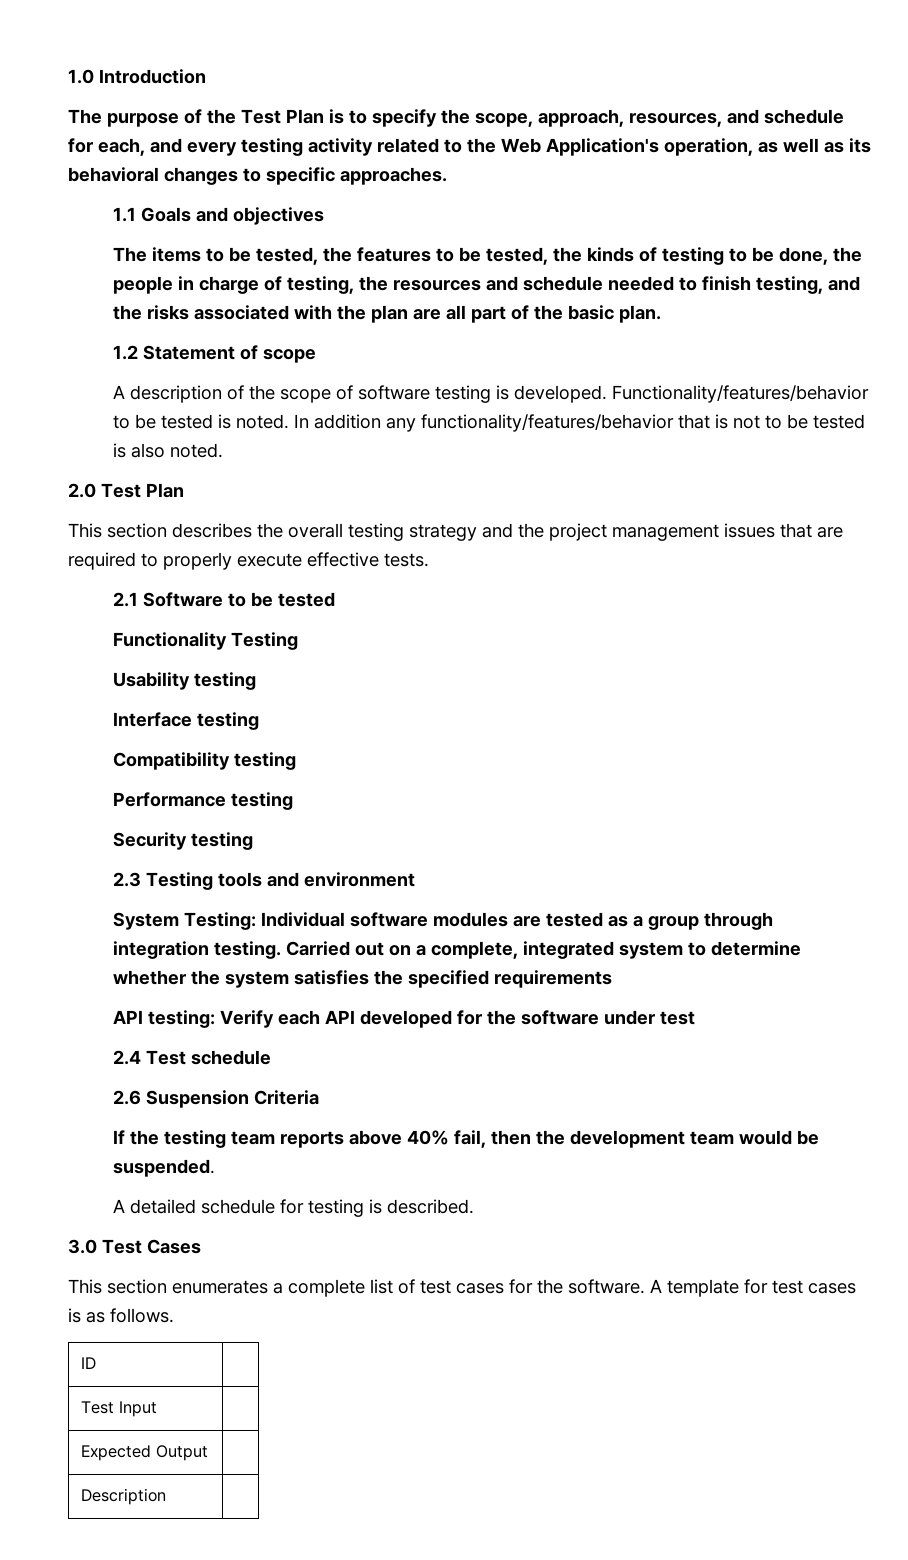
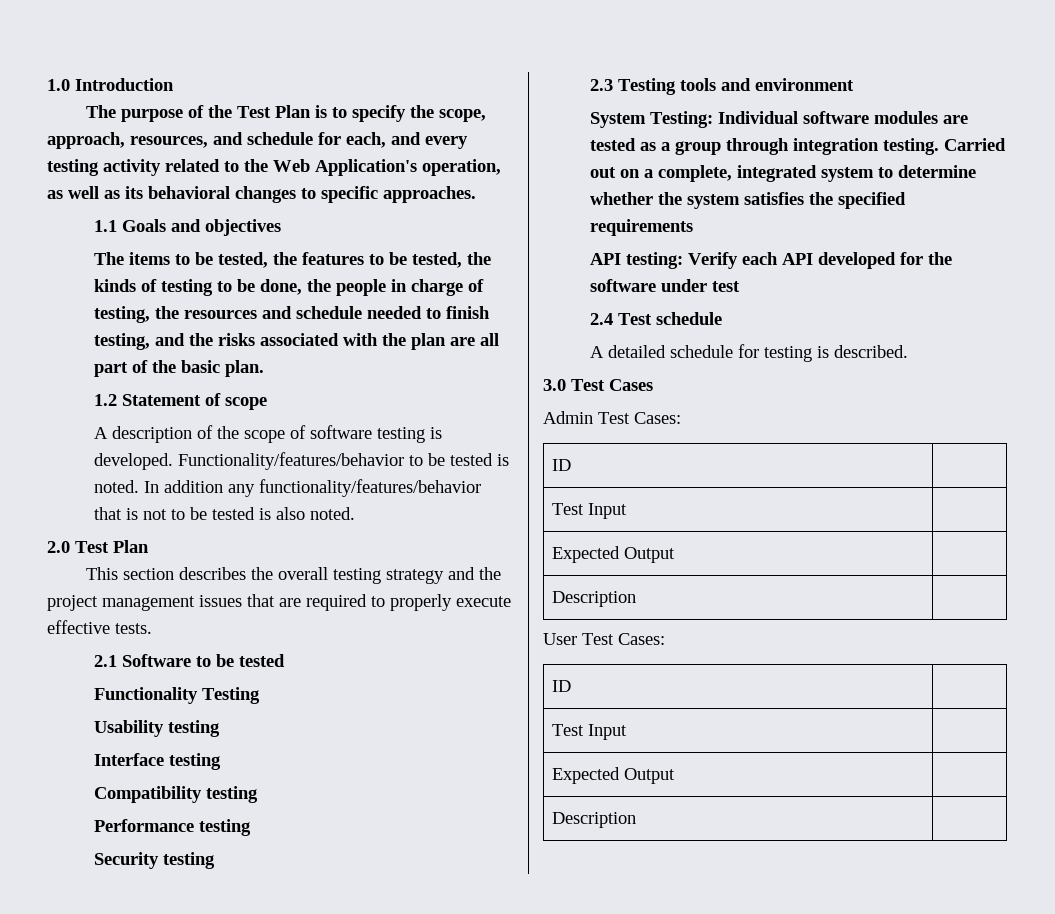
[112,1090,319,1108] [112,1130,819,1148] [112,1159,215,1177] // 2.6 Suspension Criteria // If the testing team reports above 40% fail, then the development team would be suspended. -> (722, 318) none
[68,1279,856,1297] [68,1308,174,1323] [81,1357,97,1369] [81,1401,157,1417] [81,1445,208,1461] [81,1488,167,1505] This section enumerates a complete list of test cases for the software. A template for test cases is as follows. // ID | // Test Input | // Expected Output | // Description | -> [543,411,681,424] [552,459,572,471] [552,503,628,519] [552,546,676,563] [552,591,637,607] [543,633,665,645] [552,680,572,692] [552,724,628,740] [552,767,676,784] [552,812,637,828] Admin Test Cases: // ID | // Test Input | // Expected Output | // Description | // User Test Cases: // ID | // Test Input | // Expected Output | // Description |

